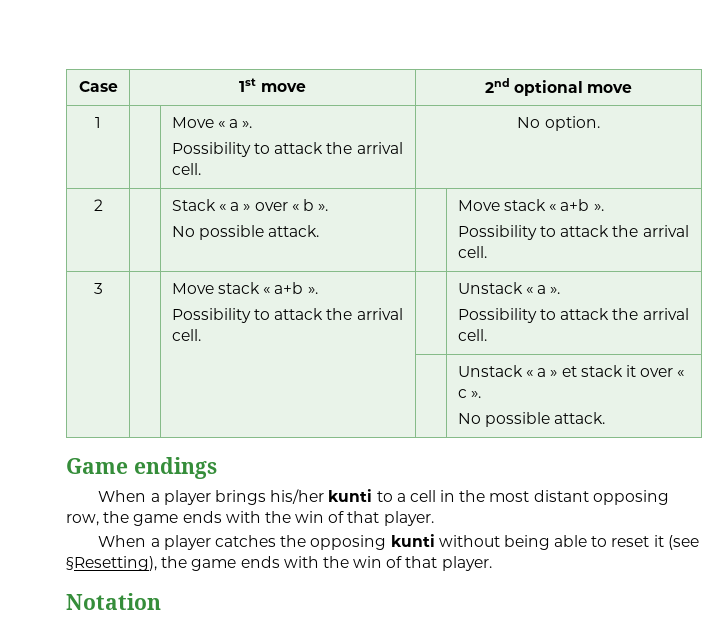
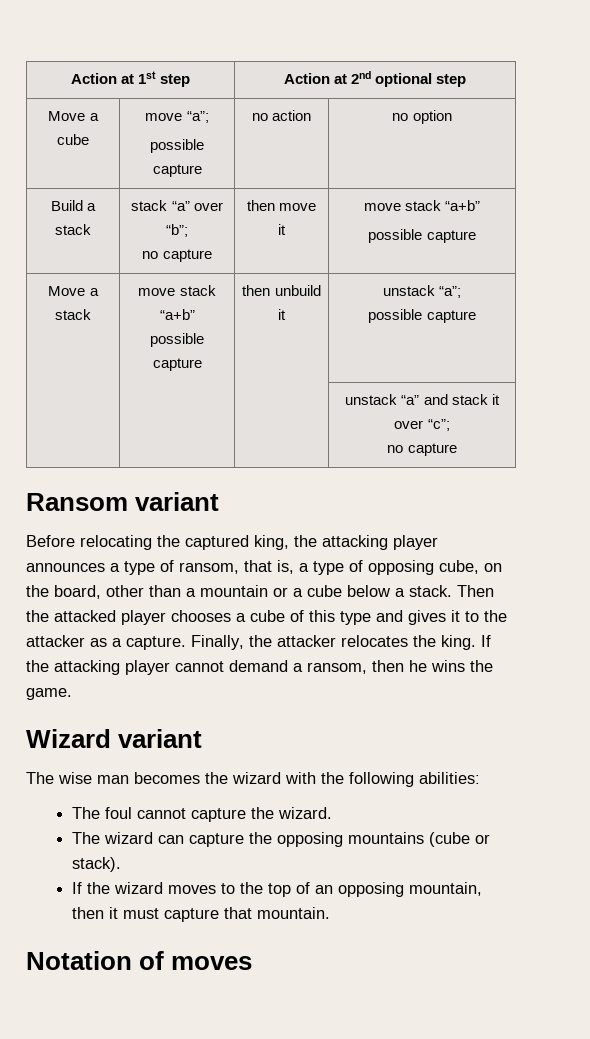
[78,81,118,92] [239,78,306,92] [484,78,633,96] [95,117,101,128] [171,117,253,128] [171,142,403,157] [171,163,201,175] [517,116,600,131] [93,199,103,211] [171,199,329,211] [171,225,320,240] [457,199,604,211] [457,225,689,240] [457,246,487,258] [93,283,103,294] [171,282,318,294] [171,308,403,323] [171,329,201,341] [457,282,561,294] [457,308,689,323] [457,329,487,341] [457,365,685,377] [457,389,481,398] [457,412,606,427] [66,457,217,479] [98,489,669,505] [66,511,434,526] [98,534,699,550] [66,556,492,571] Case | 1st move | 2nd optional move // 1 | | Move « a ». // Possibility to attack the arrival cell. | No option. // 2 | | Stack « a » over « b ». // No possible attack. | | Move stack « a+b ». // Possibility to attack the arrival cell. // 3 | | Move stack « a+b ». // Possibility to attack the arrival cell. | | Unstack « a ». // Possibility to attack the arrival cell. // | | | | Unstack « a » et stack it over « c ». // No possible attack. // Game endings // When a player brings his/her kunti to a cell in the most distant opposing row, the game ends with the win of that player. // When a player catches the opposing kunti without being able to reset it (see §Resetting), the game ends with the win of that player. -> [70,71,191,87] [283,71,467,87] [48,111,99,121] [57,134,89,145] [145,111,209,123] [150,139,204,153] [152,164,202,177] [251,110,312,121] [392,110,452,124] [50,200,97,211] [55,224,91,235] [131,200,223,211] [166,224,189,237] [142,249,212,262] [246,200,317,211] [278,224,286,235] [363,200,481,211] [368,229,476,243] [48,286,99,296] [55,309,91,320] [138,285,216,296] [159,309,195,320] [150,333,204,347] [152,358,202,371] [242,285,321,296] [278,309,286,320] [382,285,462,298] [368,309,476,323] [345,394,500,405] [394,419,450,431] [387,443,457,456] [26,492,220,511] [26,535,438,550] [26,560,502,575] [26,585,494,599] [26,610,507,625] [26,635,491,650] [26,660,493,675] [26,688,72,700] [26,729,203,748] [26,772,480,787] [71,807,332,822] [71,832,490,847] [71,857,121,872] [71,882,482,897] [71,907,330,922] Action at 1st step | Action at 2nd optional step // Move a cube | move “a”; // possible capture | no action | no option // Build a stack | stack “a” over “b”; // no capture | then move it | move stack “a+b” // possible capture // Move a stack | move stack “a+b” // possible capture | then unbuild it | unstack “a”; // possible capture // | | | unstack “a” and stack it over “c”; // no capture // Ransom variant // Before relocating the captured king, the attacking player announces a type of ransom, that is, a type of opposing cube, on the board, other than a mountain or a cube below a stack. Then the attacked player chooses a cube of this type and gives it to the attacker as a capture. Finally, the attacker relocates the king. If the attacking player cannot demand a ransom, then he wins the game. // Wizard variant // The wise man becomes the wizard with the following abilities: // The foul cannot capture the wizard. // The wizard can capture the opposing mountains (cube or stack). // If the wizard moves to the top of an opposing mountain, then it must capture that mountain.
(161, 601) none -> [139,951,253,970] of moves

